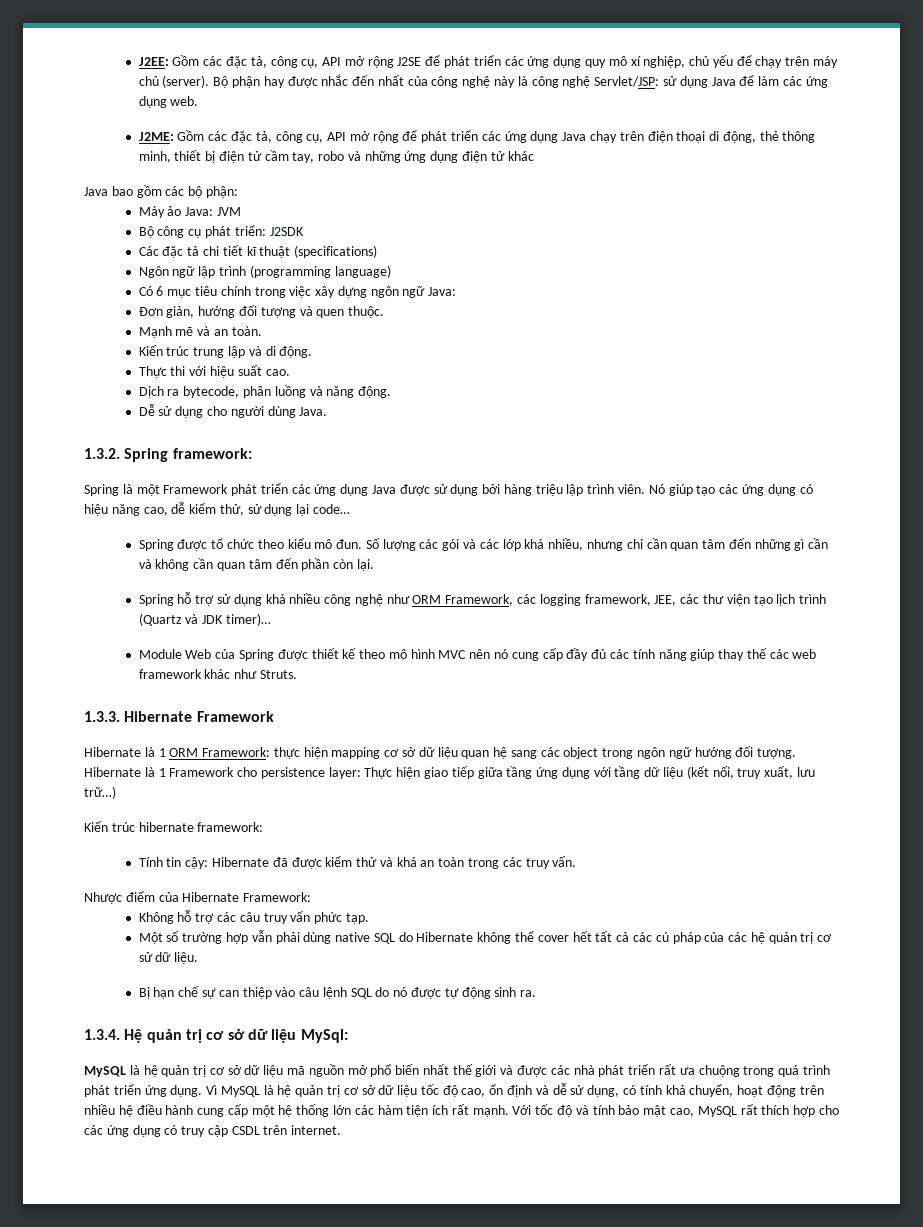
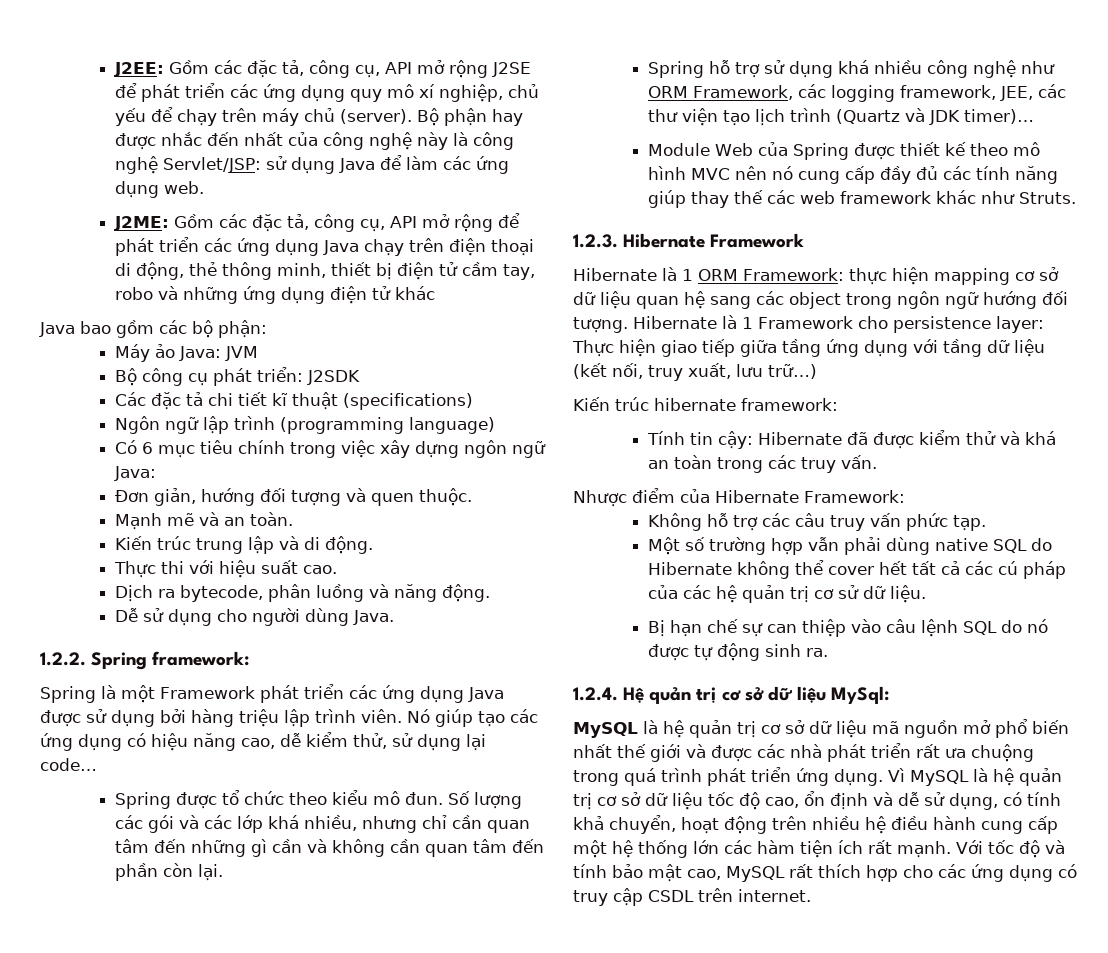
[84,448,120,459] 1.3.2. -> [40,652,86,666] 1.2.2.
[84,711,120,722] 1.3.3. -> [573,234,618,248] 1.2.3.
[84,1029,120,1040] 1.3.4. -> [573,687,618,701] 1.2.4.

